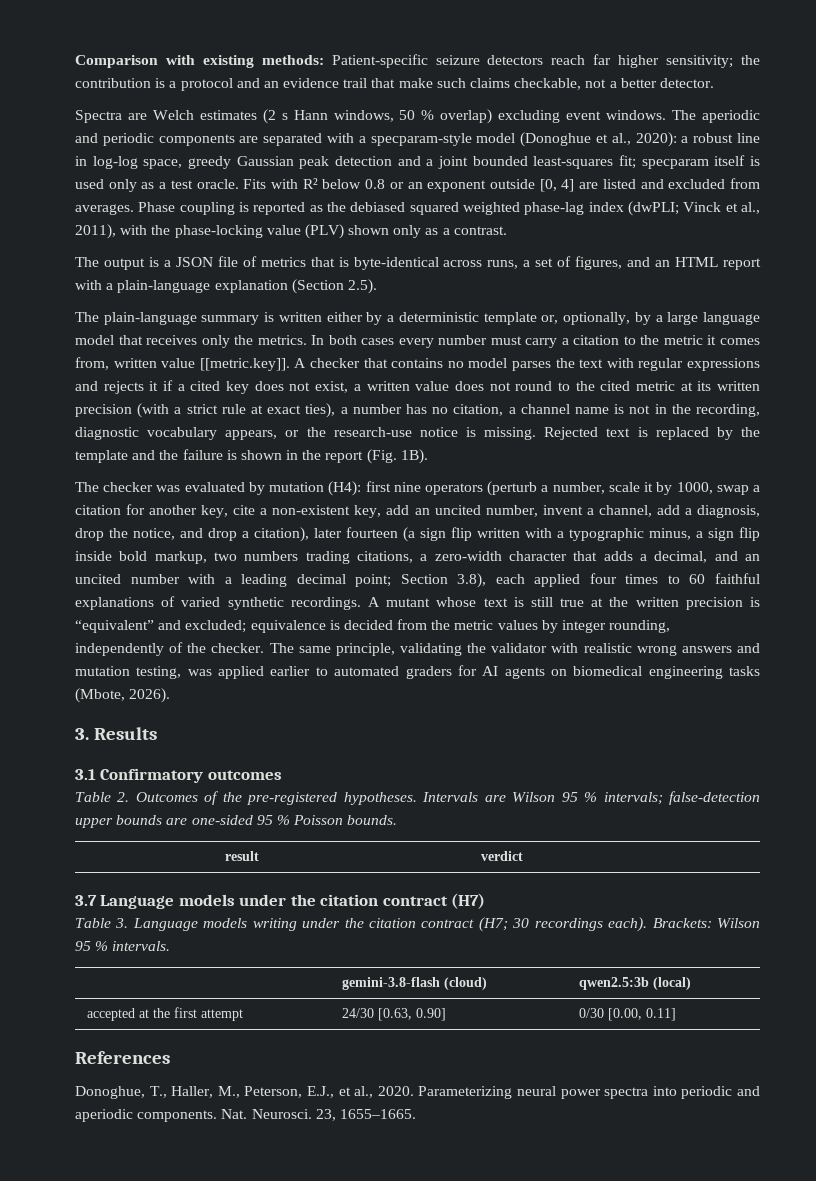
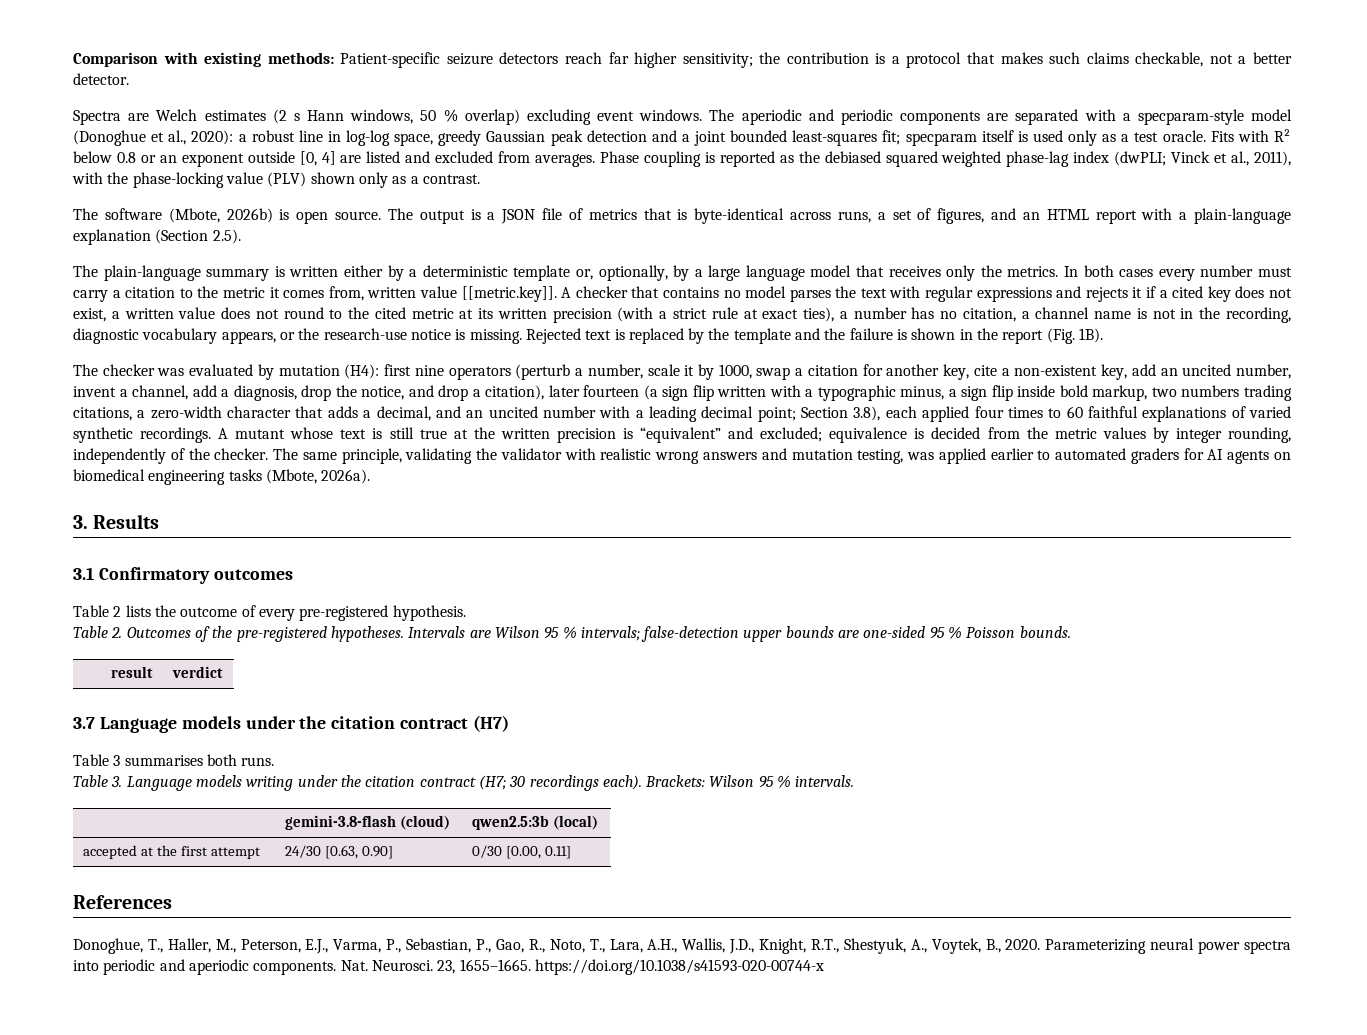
[236,78,433,88] and an evidence trail that make -> [967,52,1043,64] that makes
(99, 262) none -> [104,208,413,224] software (Mbote, 2026b) is open source. The
[129,688,171,703] 2026). -> [321,469,371,484] 2026a).
(282, 775) none -> [73,605,466,621] // Table 2 lists the outcome of every pre-registered hypothesis.
(486, 901) none -> [73,754,275,766] // Table 3 summarises both runs.
[338,1086,374,1098] et al., -> [333,938,1001,954] Varma, P., Sebastian, P., Gao, R., Noto, T., Lara, A.H., Wallis, J.D., Knight, R.T., Shestyuk, A., Voytek, B.,
(416, 1114) none -> [534,959,824,975] https://doi.org/10.1038/s41593-020-00744-x

